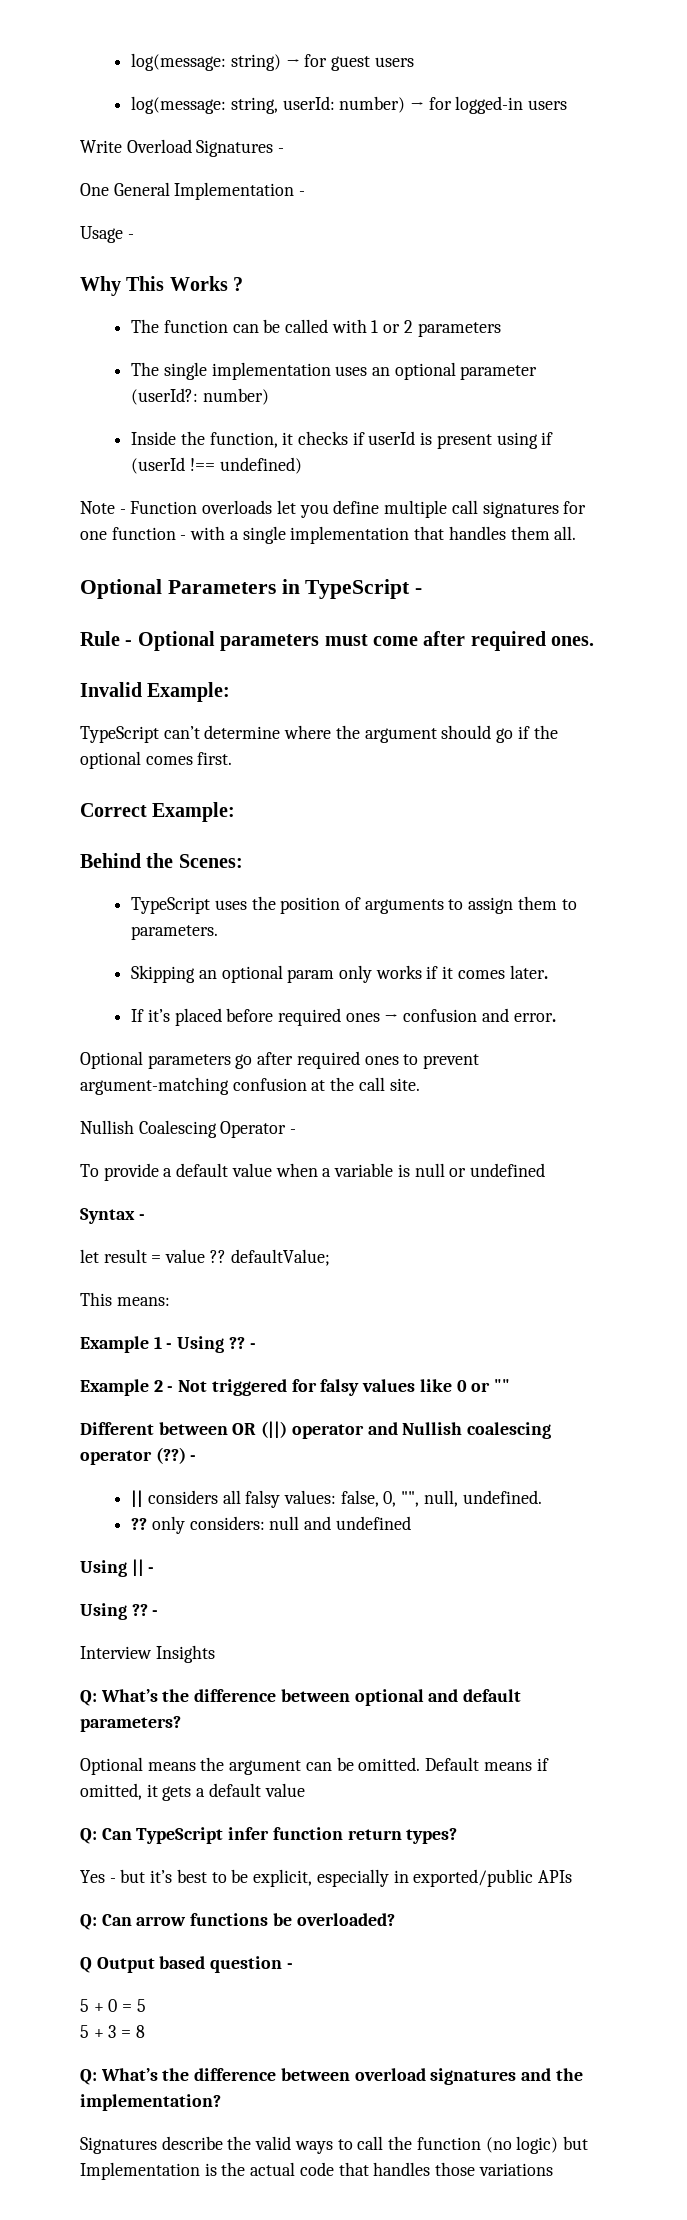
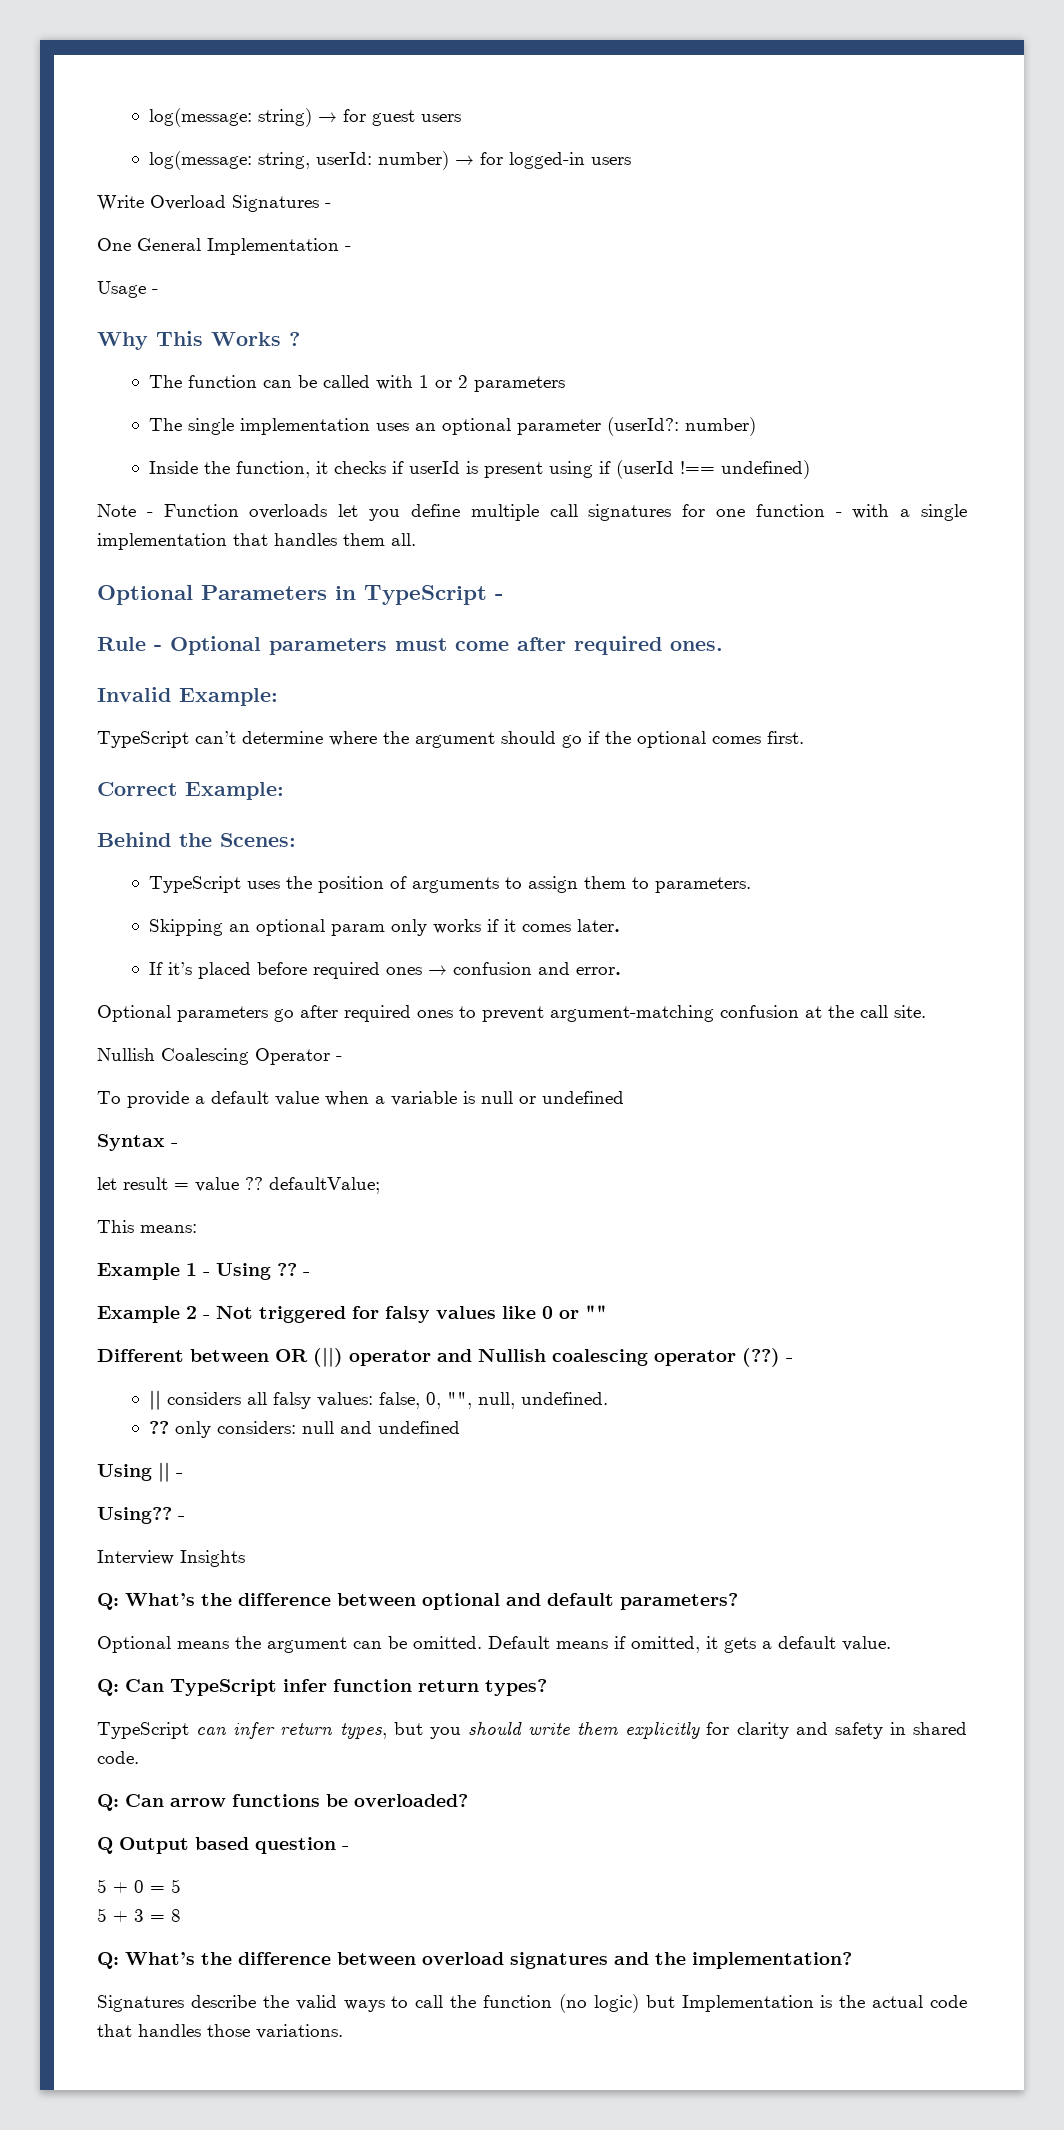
[80,1603,148,1620] Using ?? -> [97,1507,172,1524] Using??
[264,1783,305,1797] value -> [842,1636,891,1651] value.
[80,1869,572,1887] Yes - but it’s best to be explicit, especially in exported/public APIs -> [97,1722,967,1739] [97,1751,139,1764] TypeScript can infer return types, but you should write them explicitly for clarity and safety in shared code.
[478,2163,553,2176] variations -> [256,2024,343,2039] variations.

